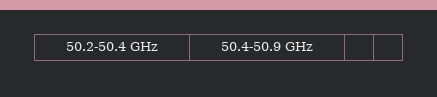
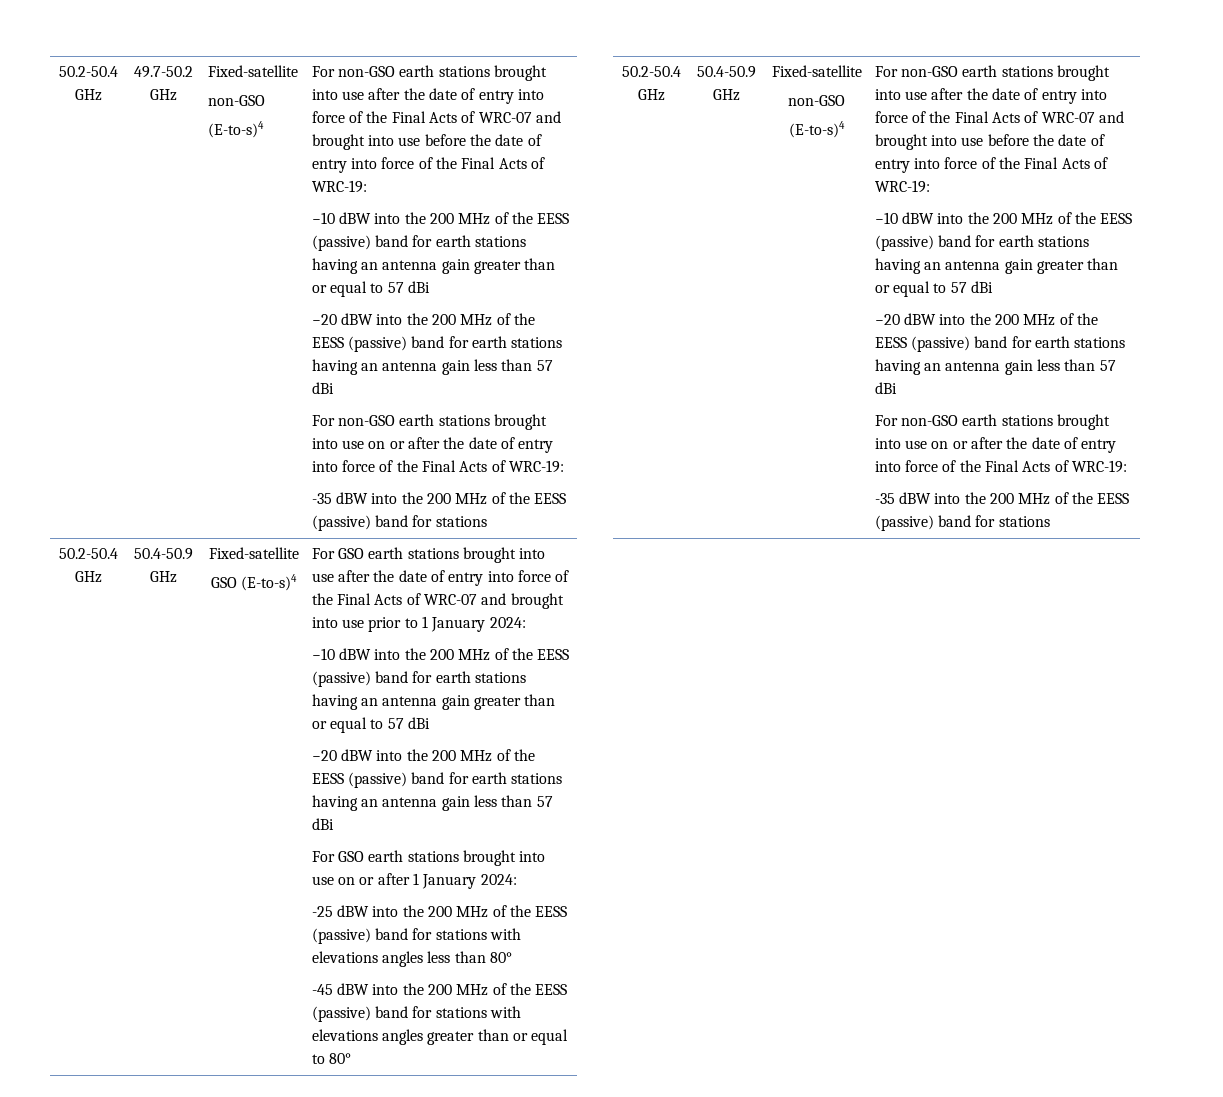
[66,42,158,51] [221,42,313,51] 50.2-50.4 GHz | 50.4-50.9 GHz | | -> [58,66,118,77] [74,89,102,101] [134,66,193,78] [150,89,177,101] [207,65,298,77] [207,95,265,106] [207,121,264,138] [311,65,547,81] [311,88,544,104] [311,111,561,123] [311,134,542,150] [311,157,545,173] [311,180,367,193] [311,212,570,225] [311,235,526,251] [311,258,556,274] [311,281,430,297] [311,313,535,326] [311,336,563,352] [311,359,553,375] [311,382,334,394] [311,414,547,430] [311,437,554,453] [311,460,564,473] [311,492,567,505] [311,515,487,531] [58,548,118,559] [74,571,102,583] [134,548,193,560] [150,571,177,583] [208,547,299,559] [210,574,298,591] [311,547,546,563] [311,570,570,586] [311,593,564,609] [311,616,526,632] [311,648,570,661] [311,671,526,687] [311,694,556,710] [311,717,430,733] [311,749,535,762] [311,772,563,788] [311,795,553,811] [311,818,334,830] [311,850,546,866] [311,873,517,889] [311,905,568,918] [311,928,521,944] [311,951,512,967] [311,983,568,996] [311,1006,521,1022] [311,1029,569,1045] [311,1053,352,1064] [621,66,681,77] [637,89,665,101] [697,66,756,78] [713,89,740,101] [771,65,862,77] [788,95,845,106] [789,121,845,138] [874,65,1110,81] [874,88,1107,104] [874,111,1124,123] [874,134,1105,150] [874,157,1108,173] [874,180,930,193] [874,212,1133,225] [874,235,1089,251] [874,258,1119,274] [874,281,993,297] [874,313,1098,326] [874,336,1126,352] [874,359,1116,375] [874,382,897,394] [874,414,1110,430] [874,437,1117,453] [874,460,1127,473] [874,492,1130,505] [874,515,1050,531] 50.2-50.4 GHz | 49.7-50.2 GHz | Fixed-satellite // non-GSO // (E-to-s)4 | For non-GSO earth stations brought into use after the date of entry into force of the Final Acts of WRC-07 and brought into use before the date of entry into force of the Final Acts of WRC-19: // −10 dBW into the 200 MHz of the EESS (passive) band for earth stations having an antenna gain greater than or equal to 57 dBi // −20 dBW into the 200 MHz of the EESS (passive) band for earth stations having an antenna gain less than 57 dBi // For non-GSO earth stations brought into use on or after the date of entry into force of the Final Acts of WRC-19: // -35 dBW into the 200 MHz of the EESS (passive) band for stations // 50.2-50.4 GHz | 50.4-50.9 GHz | Fixed-satellite // GSO (E-to-s)4 | For GSO earth stations brought into use after the date of entry into force of the Final Acts of WRC-07 and brought into use prior to 1 January 2024: // −10 dBW into the 200 MHz of the EESS (passive) band for earth stations having an antenna gain greater than or equal to 57 dBi // −20 dBW into the 200 MHz of the EESS (passive) band for earth stations having an antenna gain less than 57 dBi // For GSO earth stations brought into use on or after 1 January 2024: // -25 dBW into the 200 MHz of the EESS (passive) band for stations with elevations angles less than 80° // -45 dBW into the 200 MHz of the EESS (passive) band for stations with elevations angles greater than or equal to 80° // 50.2-50.4 GHz | 50.4-50.9 GHz | Fixed-satellite // non-GSO // (E-to-s)4 | For non-GSO earth stations brought into use after the date of entry into force of the Final Acts of WRC-07 and brought into use before the date of entry into force of the Final Acts of WRC-19: // −10 dBW into the 200 MHz of the EESS (passive) band for earth stations having an antenna gain greater than or equal to 57 dBi // −20 dBW into the 200 MHz of the EESS (passive) band for earth stations having an antenna gain less than 57 dBi // For non-GSO earth stations brought into use on or after the date of entry into force of the Final Acts of WRC-19: // -35 dBW into the 200 MHz of the EESS (passive) band for stations

